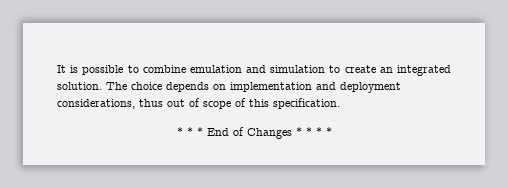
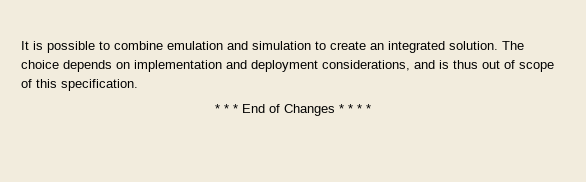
(135, 104) none -> [414,60,449,69] and is

